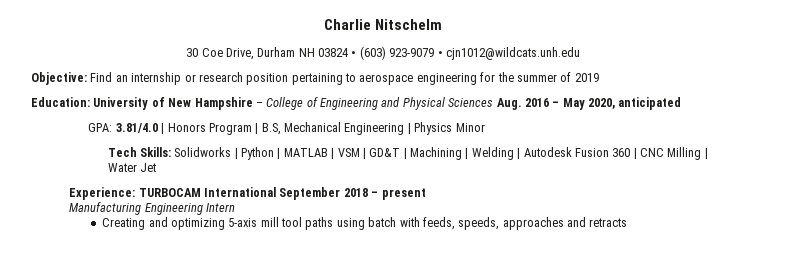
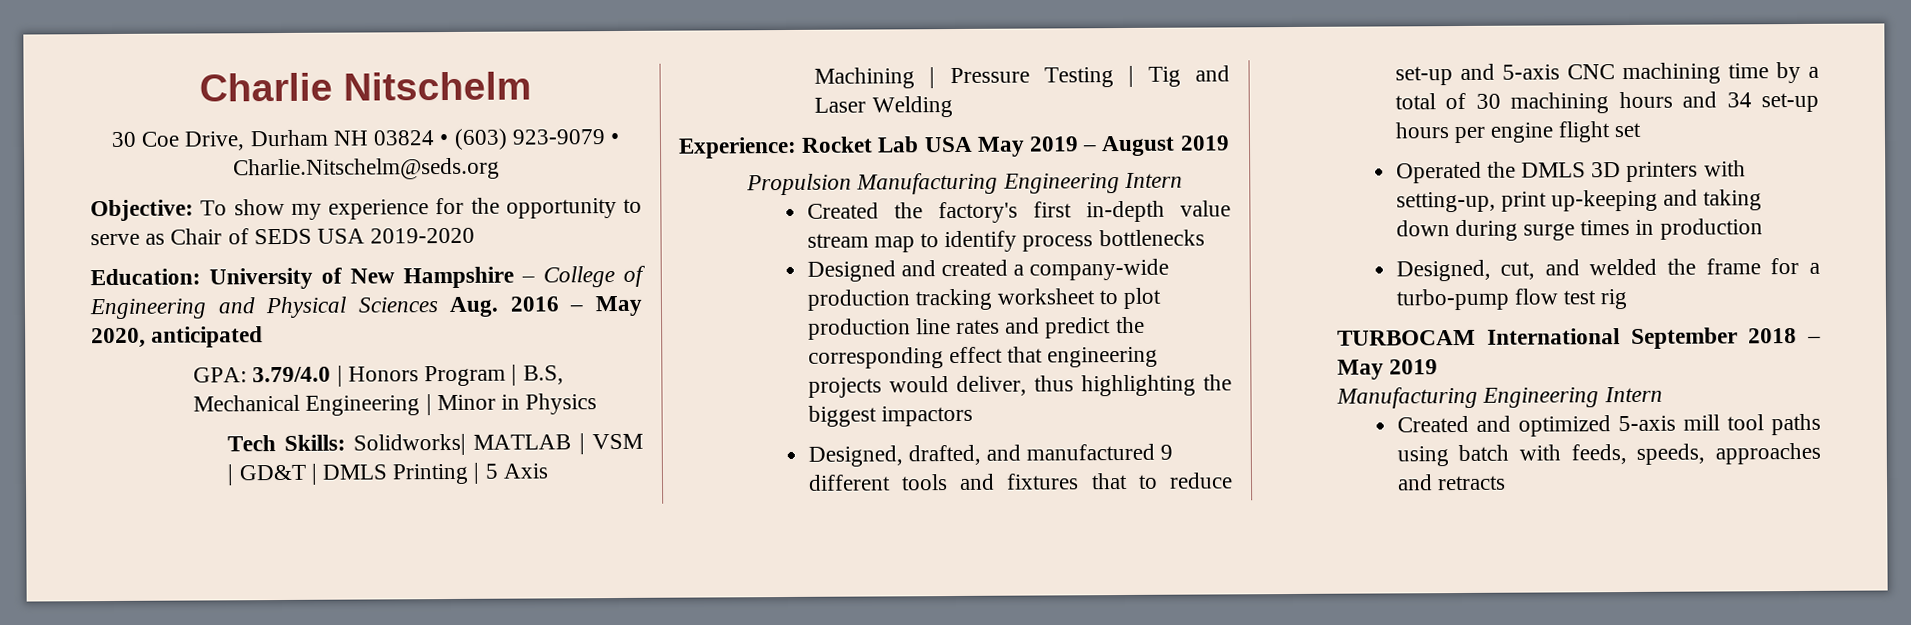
[445,47,580,60] cjn1012@wildcats.unh.edu -> [232,157,500,181] Charlie.Nitschelm@seds.org
[90,72,599,85] Find an internship or research position pertaining to aerospace engineering for the summer of 2019 -> [200,197,642,220] [90,227,476,246] To show my experience for the opportunity to serve as Chair of SEDS USA 2019-2020
[115,123,158,133] 3.81/4.0 -> [252,366,332,383] 3.79/4.0
(411, 128) none -> [436,394,521,411] Minor in
[455,123,485,132] Minor -> (598, 404) none
[174,147,281,160] Solidworks | Python | -> [352,433,466,456] Solidworks|
[410,147,708,160] [107,163,156,172] [69,187,136,200] Machining | Welding | Autodesk Fusion 360 | CNC Milling | Water Jet // Experience: -> [321,462,548,485] [814,65,1230,89] [814,96,953,118] [678,135,1230,159] [746,172,1183,196] [806,200,1231,224] [806,229,1205,253] [806,258,1170,282] [806,287,1162,311] [807,316,1145,340] [807,346,1159,369] [807,374,1232,398] [807,405,973,427] [807,443,1174,467] [807,472,1234,491] [1394,61,1819,86] [1394,91,1819,114] [1394,121,1642,144] [1395,160,1746,184] [1395,189,1763,213] [1395,218,1763,242] [1395,257,1820,282] [1395,288,1628,311] DMLS Printing | 5 Axis Machining | Pressure Testing | Tig and Laser Welding // Experience: Rocket Lab USA May 2019 – August 2019 // Propulsion Manufacturing Engineering Intern // Created the factory's first in-depth value stream map to identify process bottlenecks // Designed and created a company-wide production tracking worksheet to plot production line rates and predict the corresponding effect that engineering projects would deliver, thus highlighting the biggest impactors // Designed, drafted, and manufactured 9 different tools and fixtures that to reduce set-up and 5-axis CNC machining time by a total of 30 machining hours and 34 set-up hours per engine flight set // Operated the DMLS 3D printers with setting-up, print up-keeping and taking down during surge times in production // Designed, cut, and welded the frame for a turbo-pump flow test rig //
[381,188,426,200] [69,202,236,215] [102,217,225,230] present // Manufacturing Engineering Intern // Creating and optimizing -> [1337,359,1439,380] [1336,386,1663,409] [1396,415,1611,437] May 2019 // Manufacturing Engineering Intern // Created and optimized

